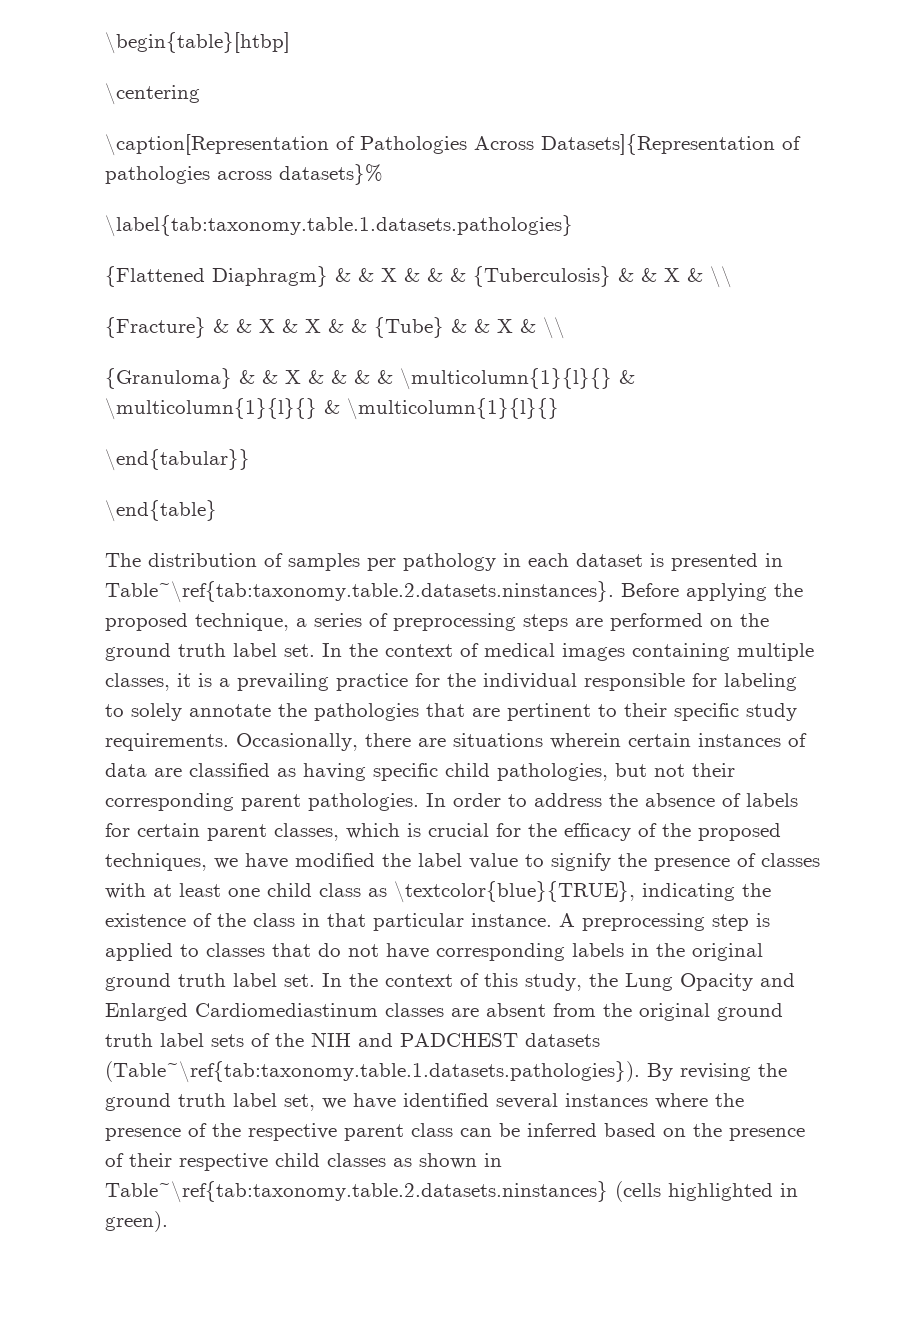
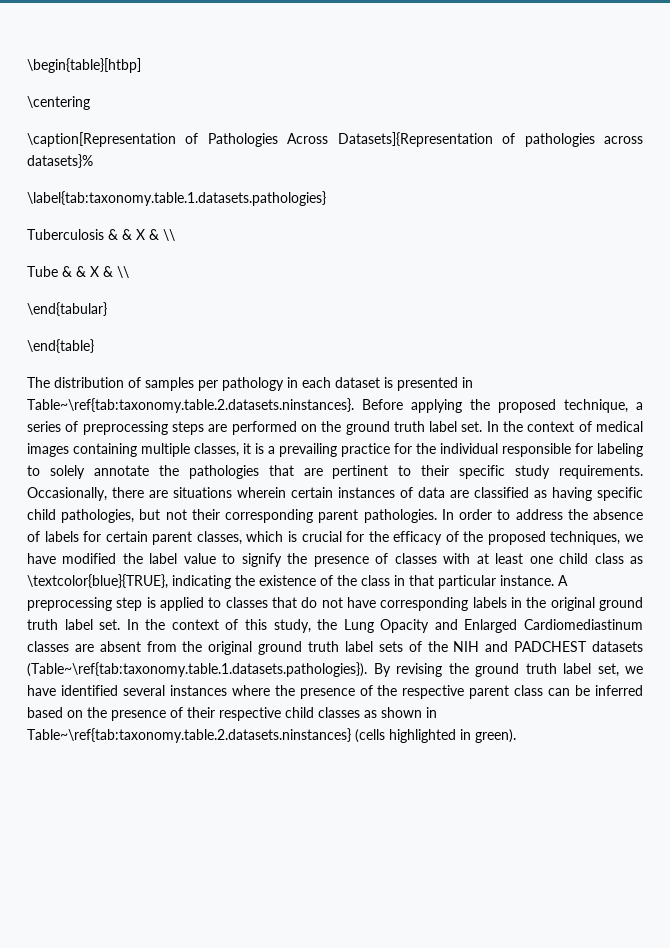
[105,266,732,288] [105,317,565,339] [105,368,635,390] [105,398,559,420] [105,449,250,471] {Flattened Diaphragm} & & X & & & {Tuberculosis} & & X & \\ // {Fracture} & & X & X & & {Tube} & & X & \\ // {Granuloma} & & X & & & & \multicolumn{1}{l}{} & \multicolumn{1}{l}{} & \multicolumn{1}{l}{} // \end{tabular}} -> [27,229,175,241] [27,266,129,278] [27,302,107,316] Tuberculosis & & X & \\ // Tube & & X & \\ // \end{tabular}

